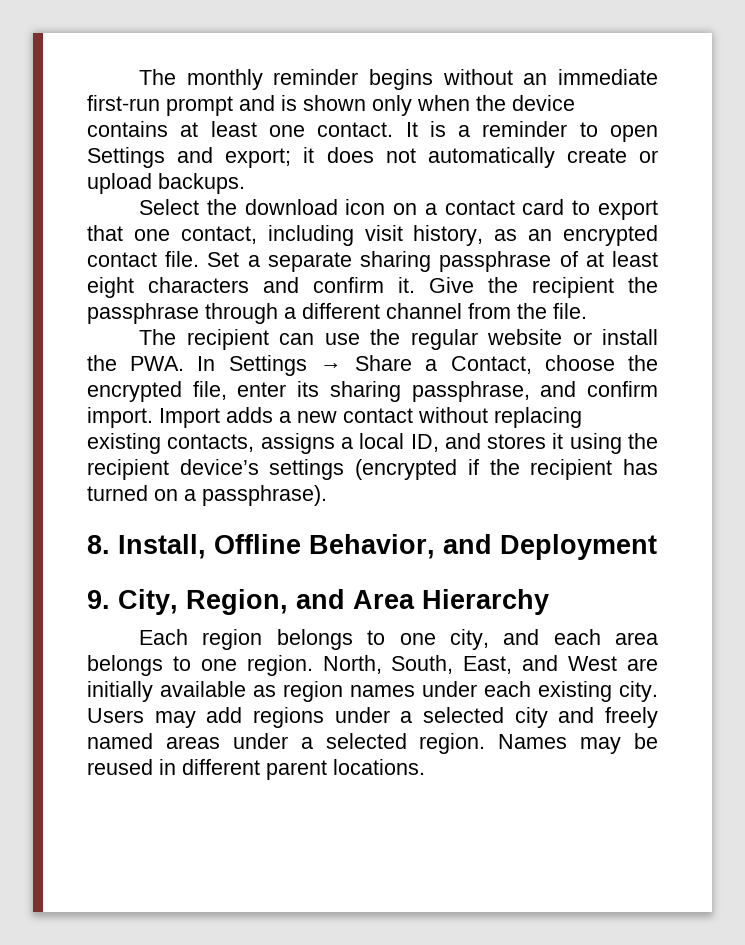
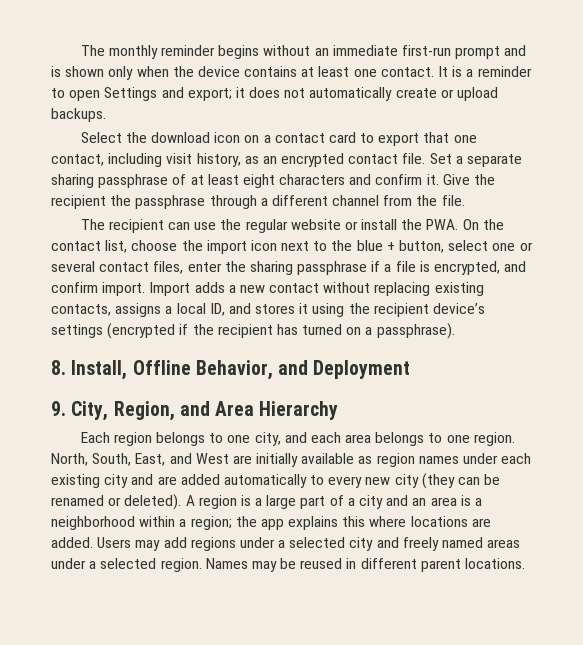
[197,355,658,376] [87,381,530,402] In Settings → Share a Contact, choose the encrypted file, enter its sharing passphrase, -> [462,219,504,230] [51,240,533,254] [51,261,501,275] On the contact list, choose the import icon next to the blue + button, select one or several contact files, enter the sharing passphrase if a file is encrypted,
[619,681,658,702] city. -> [104,473,501,489] [51,494,482,510] [51,516,491,530] [51,537,93,548] city and are added automatically to every new city (they can be renamed or deleted). A region is a large part of a city and an area is a neighborhood within a region; the app explains this where locations are added.

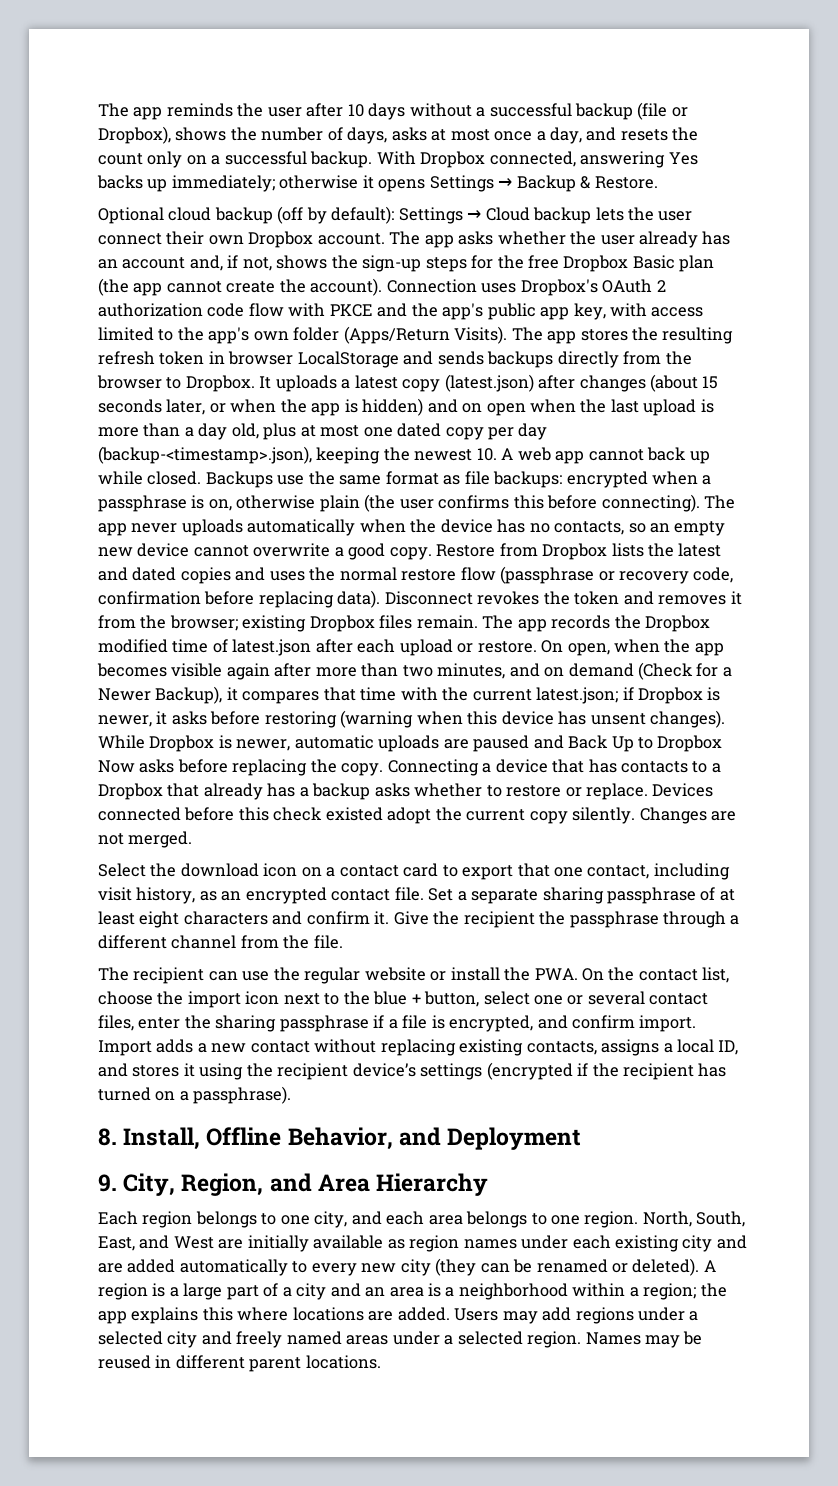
[80,45,527,59] [51,66,532,80] [51,87,499,101] [51,108,106,122] The monthly reminder begins without an immediate first-run prompt and is shown only when the device contains at least one contact. It is a reminder to open Settings and export; it does not automatically create or upload backups. -> [98,102,688,120] [98,126,699,144] [98,151,698,168] [97,175,658,192] [98,206,693,224] [98,231,731,248] [98,255,715,272] [98,278,666,296] [98,303,704,320] [98,326,734,344] [98,351,692,368] [97,374,719,392] [98,398,714,416] [98,423,548,440] [98,446,710,464] [98,471,712,488] [98,494,736,512] [98,519,726,536] [98,543,722,560] [98,566,734,584] [98,590,742,608] [98,615,711,632] [98,639,724,656] [97,662,732,680] [98,686,721,704] [98,710,726,728] [98,735,723,752] [98,759,721,776] [98,783,714,800] [98,807,737,824] [98,831,193,848] The app reminds the user after 10 days without a successful backup (file or Dropbox), shows the number of days, asks at most once a day, and resets the count only on a successful backup. With Dropbox connected, answering Yes backs up immediately; otherwise it opens Settings → Backup & Restore. // Optional cloud backup (off by default): Settings → Cloud backup lets the user connect their own Dropbox account. The app asks whether the user already has an account and, if not, shows the sign-up steps for the free Dropbox Basic plan (the app cannot create the account). Connection uses Dropbox's OAuth 2 authorization code flow with PKCE and the app's public app key, with access limited to the app's own folder (Apps/Return Visits). The app stores the resulting refresh token in browser LocalStorage and sends backups directly from the browser to Dropbox. It uploads a latest copy (latest.json) after changes (about 15 seconds later, or when the app is hidden) and on open when the last upload is more than a day old, plus at most one dated copy per day (backup-<timestamp>.json), keeping the newest 10. A web app cannot back up while closed. Backups use the same format as file backups: encrypted when a passphrase is on, otherwise plain (the user confirms this before connecting). The app never uploads automatically when the device has no contacts, so an empty new device cannot overwrite a good copy. Restore from Dropbox lists the latest and dated copies and uses the normal restore flow (passphrase or recovery code, confirmation before replacing data). Disconnect revokes the token and removes it from the browser; existing Dropbox files remain. The app records the Dropbox modified time of latest.json after each upload or restore. On open, when the app becomes visible again after more than two minutes, and on demand (Check for a Newer Backup), it compares that time with the current latest.json; if Dropbox is newer, it asks before restoring (warning when this device has unsent changes). While Dropbox is newer, automatic uploads are paused and Back Up to Dropbox Now asks before replacing the copy. Connecting a device that has contacts to a Dropbox that already has a backup asks whether to restore or replace. Devices connected before this check existed adopt the current copy silently. Changes are not merged.

